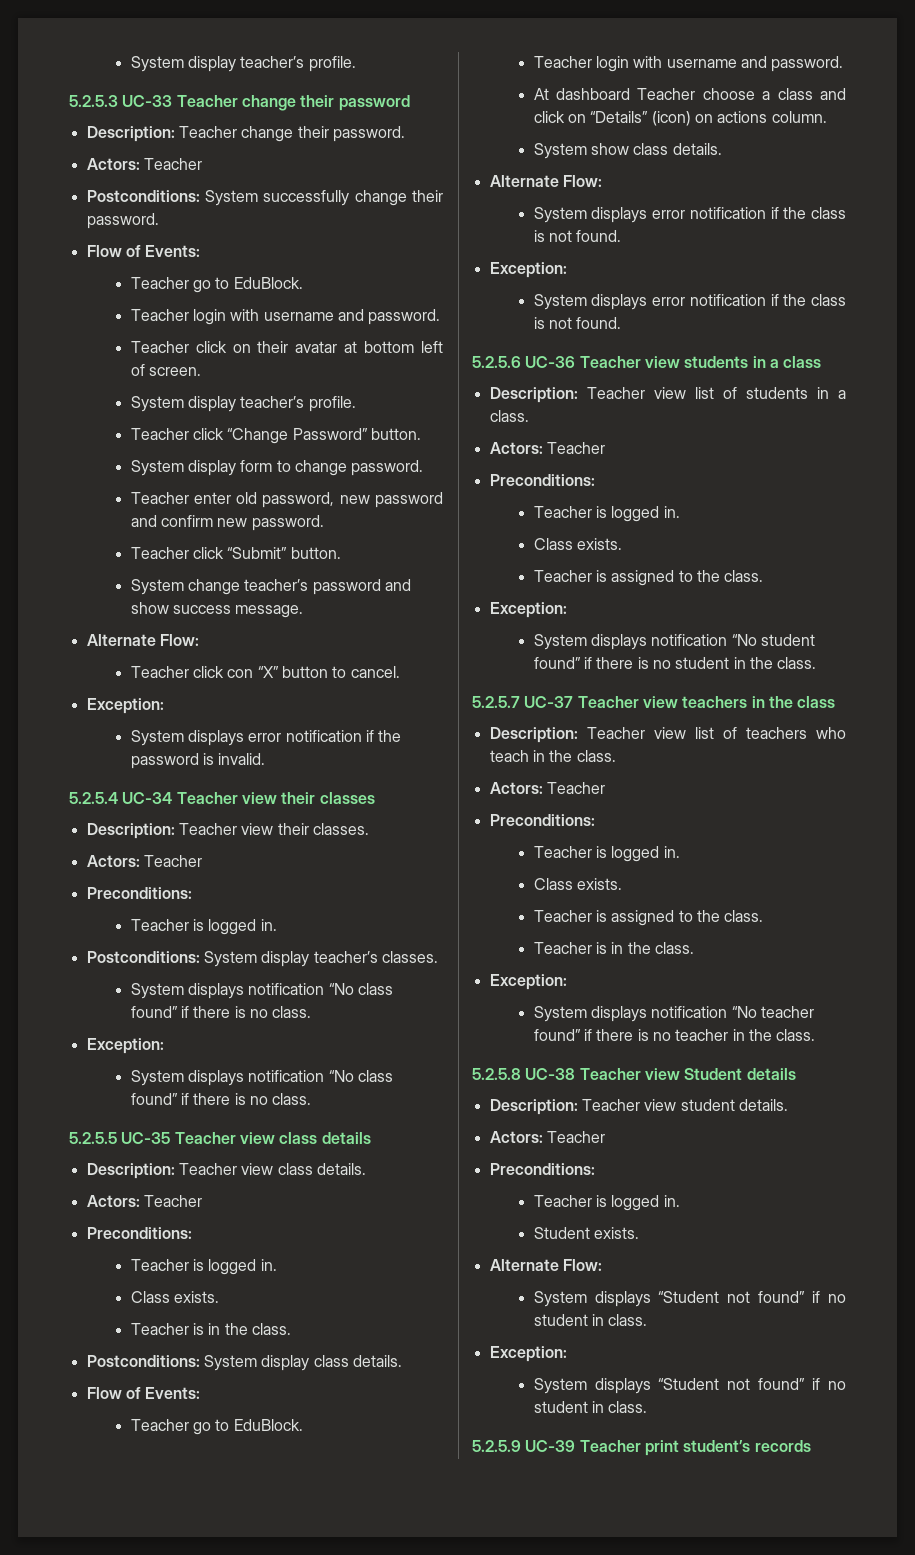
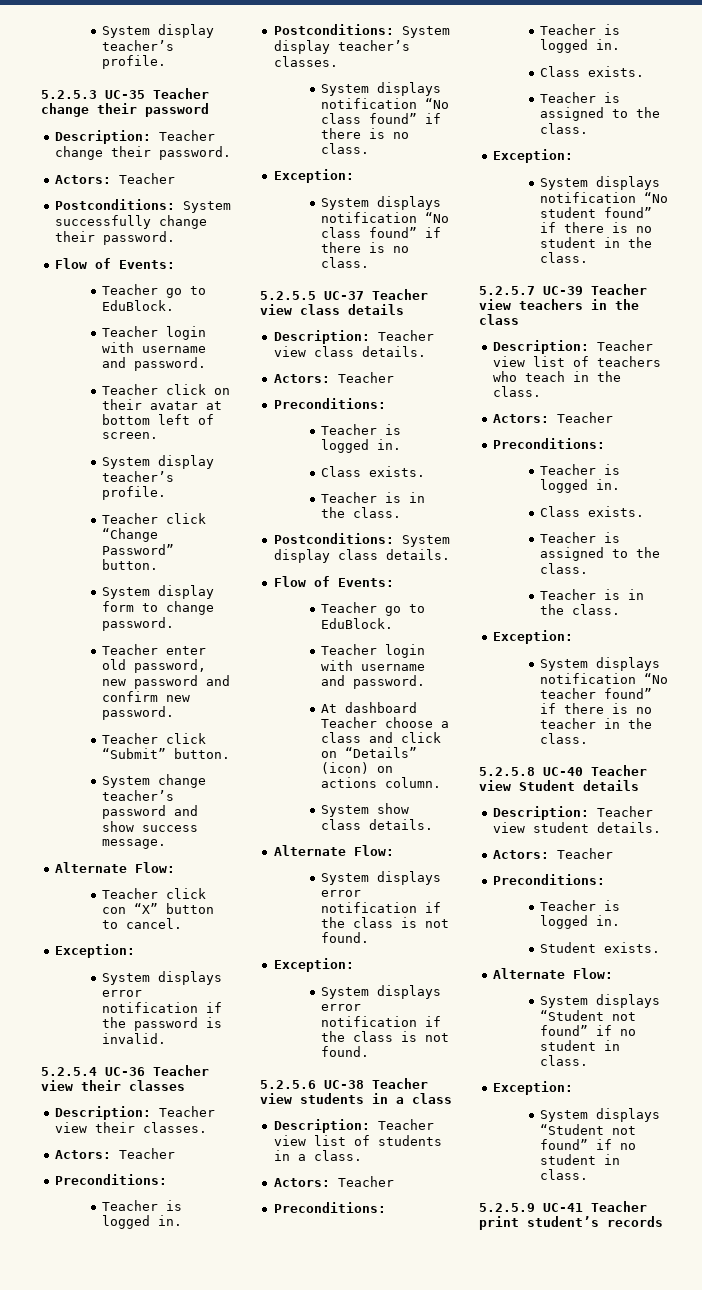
[122,95,173,107] UC-33 -> [105,90,145,99] UC-35
[122,792,173,804] UC-34 -> [105,1067,145,1076] UC-36
[121,1132,171,1144] UC-35 -> [324,291,364,300] UC-37
[525,356,576,368] UC-36 -> [324,1080,364,1089] UC-38
[524,696,574,708] UC-37 -> [543,286,583,295] UC-39
[525,1068,576,1080] UC-38 -> [543,767,583,776] UC-40
[525,1440,576,1452] UC-39 -> [543,1203,583,1212] UC-41

